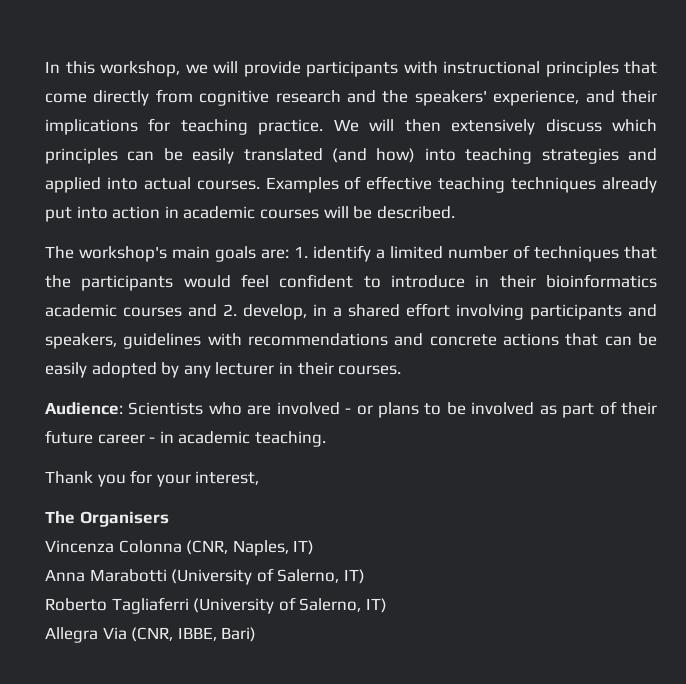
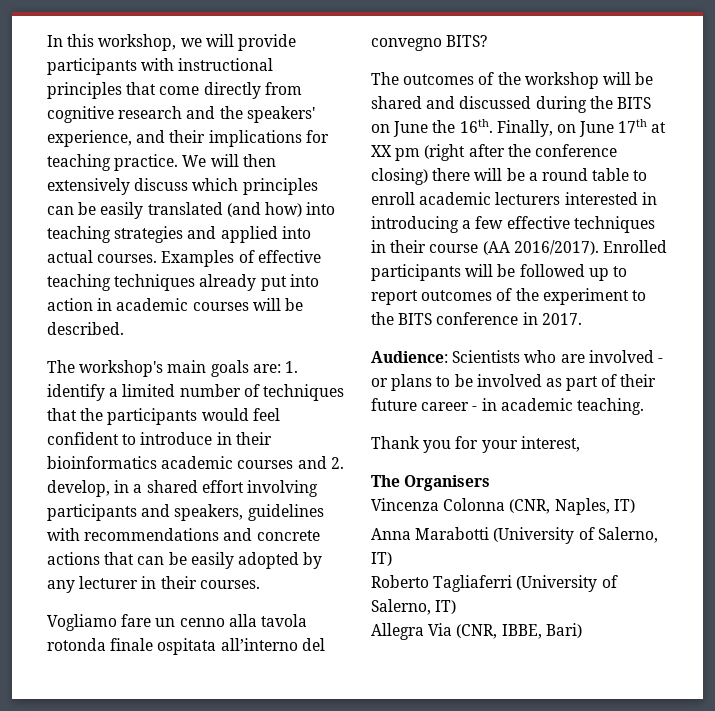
(402, 370) none -> [47,614,307,631] [47,638,325,655] [371,35,488,51] [371,72,654,89] [371,96,651,113] [371,119,667,137] [371,144,617,161] [371,168,648,185] [371,192,657,205] [371,216,655,233] [371,240,667,255] [371,264,627,281] [371,288,646,305] [371,312,582,325] // Vogliamo fare un cenno alla tavola rotonda finale ospitata all’interno del convegno BITS? // The outcomes of the workshop will be shared and discussed during the BITS on June the 16th. Finally, on June 17th at XX pm (right after the conference closing) there will be a round table to enroll academic lecturers interested in introducing a few effective techniques in their course (AA 2016/2017). Enrolled participants will be followed up to report outcomes of the experiment to the BITS conference in 2017.

